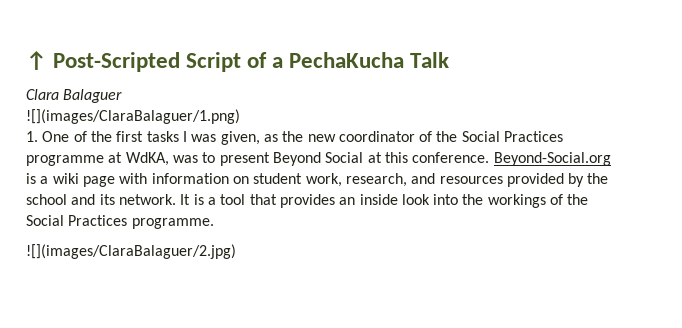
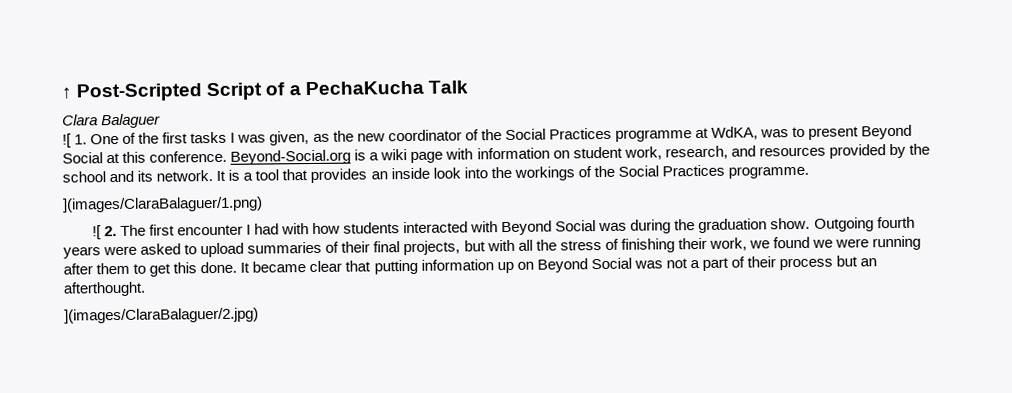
[26,109,240,124] ![](images/ClaraBalaguer/1.png) // -> [62,133,72,148] ![
[26,244,236,259] ![](images/ClaraBalaguer/2.jpg) -> [62,196,263,213] [91,216,915,240] [63,235,922,259] [63,255,878,277] [63,281,146,297] [64,307,259,324] ](images/ClaraBalaguer/1.png) // ![ 2. The first encounter I had with how students interacted with Beyond Social was during the graduation show. Outgoing fourth years were asked to upload summaries of their final projects, but with all the stress of finishing their work, we found we were running after them to get this done. It became clear that putting information up on Beyond Social was not a part of their process but an afterthought. // ](images/ClaraBalaguer/2.jpg)

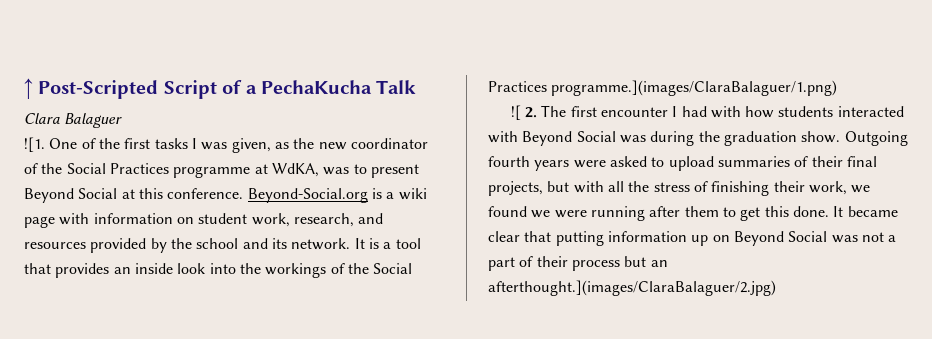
[62,133,88,148] ![ 1. -> [24,137,45,152] ![1.
[727,165,809,179] [62,196,263,213] programme. // ](images/ClaraBalaguer/1.png) -> [551,80,838,96] programme.](images/ClaraBalaguer/1.png)
[63,281,146,297] [64,307,259,324] afterthought. // ](images/ClaraBalaguer/2.jpg) -> [488,280,776,296] afterthought.](images/ClaraBalaguer/2.jpg)

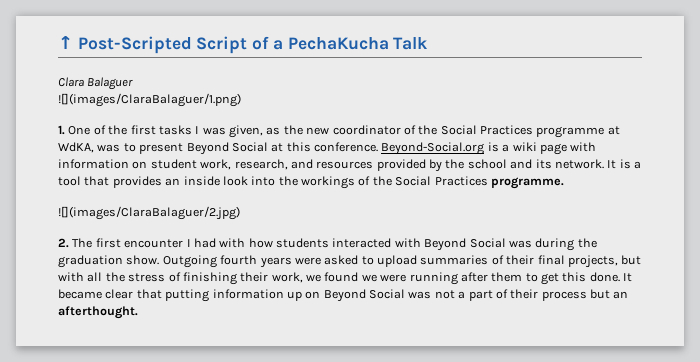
[24,137,45,152] ![1. -> [58,93,241,107] [58,125,65,135] ![](images/ClaraBalaguer/1.png) // 1.
[551,80,838,96] [510,105,521,120] programme.](images/ClaraBalaguer/1.png) // ![ -> [490,177,564,189] [58,206,240,220] programme. // ![](images/ClaraBalaguer/2.jpg) //
[488,280,776,296] afterthought.](images/ClaraBalaguer/2.jpg) -> [58,306,138,319] afterthought.

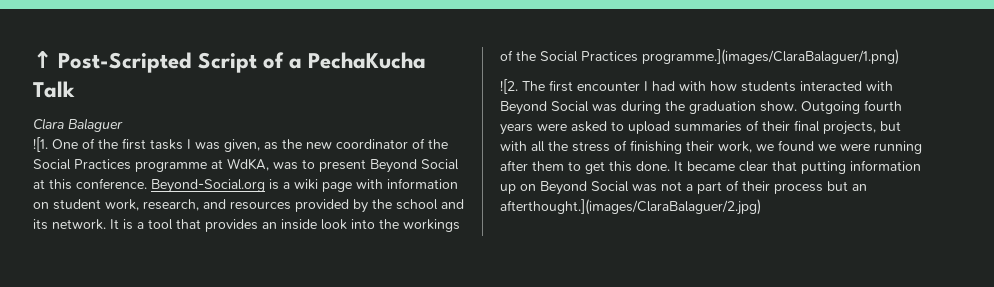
[58,93,241,107] [58,125,65,135] ![](images/ClaraBalaguer/1.png) // 1. -> [33,137,48,152] ![1.
[490,177,564,189] [58,206,240,220] [58,238,69,248] programme. // ![](images/ClaraBalaguer/2.jpg) // 2. -> [642,49,899,65] [500,79,518,94] programme.](images/ClaraBalaguer/1.png) // ![2.
[58,306,138,319] afterthought. -> [500,199,761,215] afterthought.](images/ClaraBalaguer/2.jpg)

